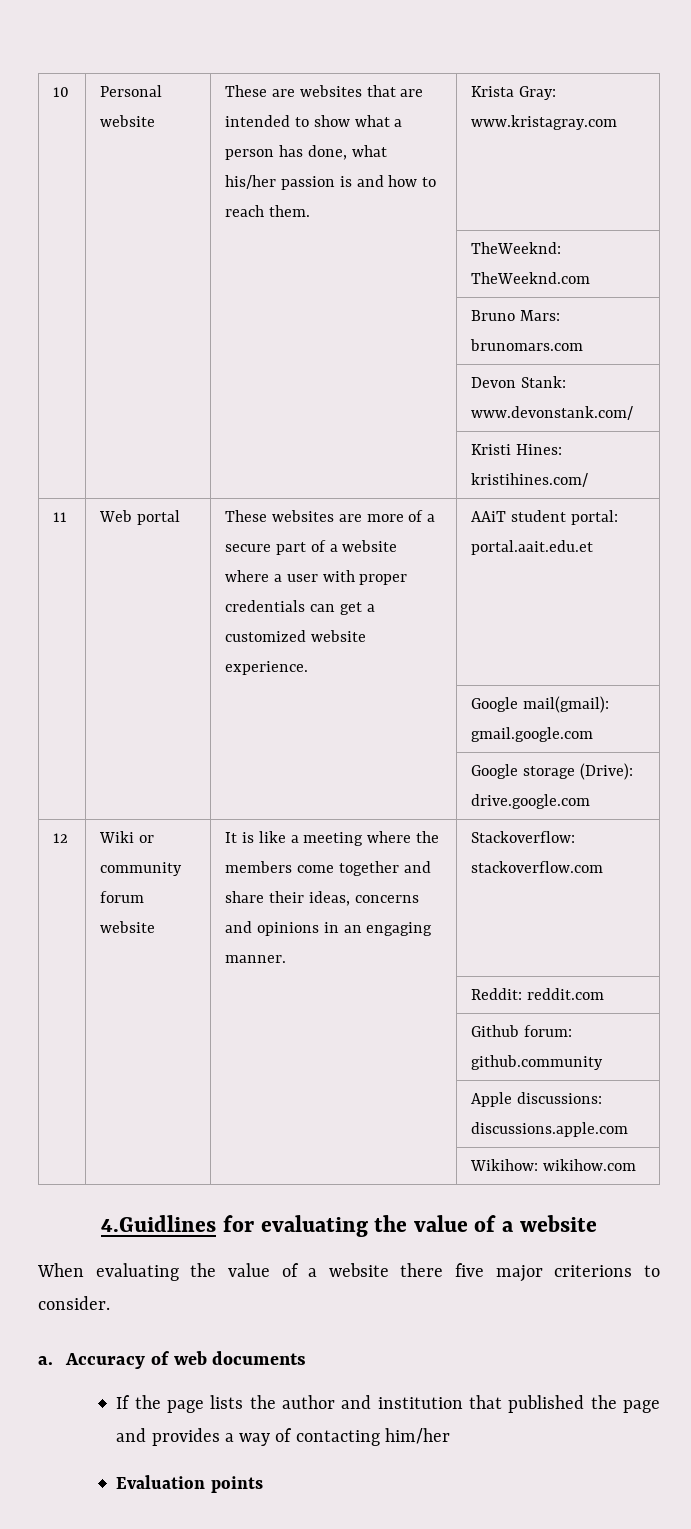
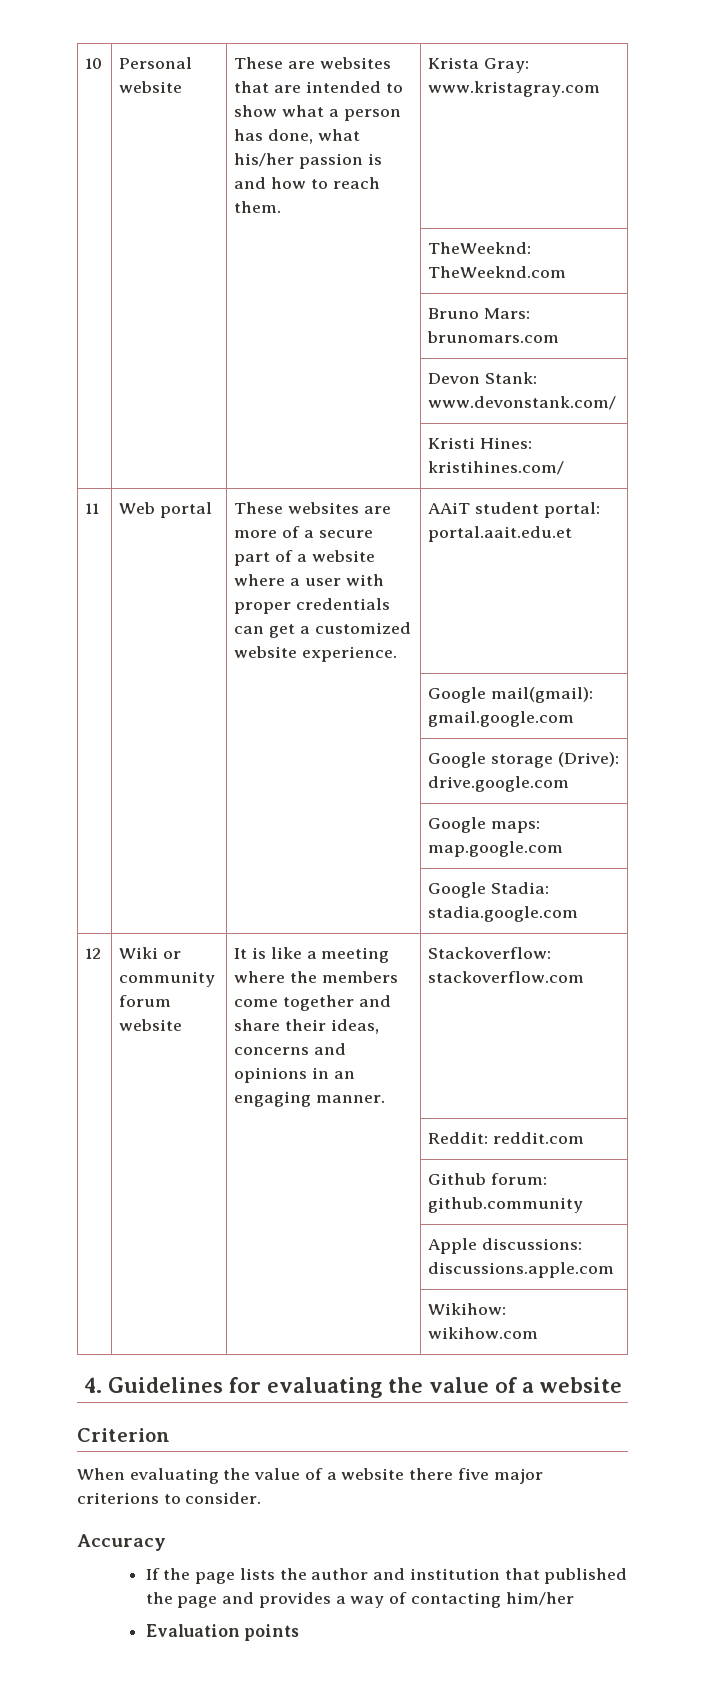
(591, 801) none -> [428,817,541,833] [428,841,564,857] [428,882,550,898] [428,906,579,922] // | | | Google maps: map.google.com // | | | Google Stadia: stadia.google.com
[101,1215,217,1232] 4.Guidlines -> [83,1377,223,1393] 4. Guidelines
(597, 1223) none -> [77,1428,170,1442] // Criterion
[38,1356,53,1365] a. -> (262, 1498) none
[151,1351,307,1365] of web documents -> (166, 1542) none

